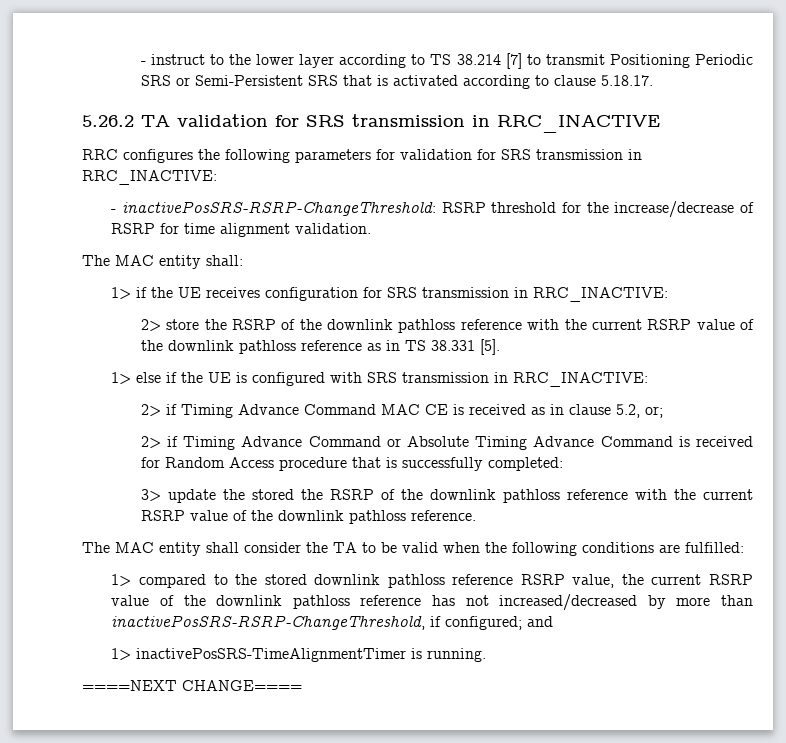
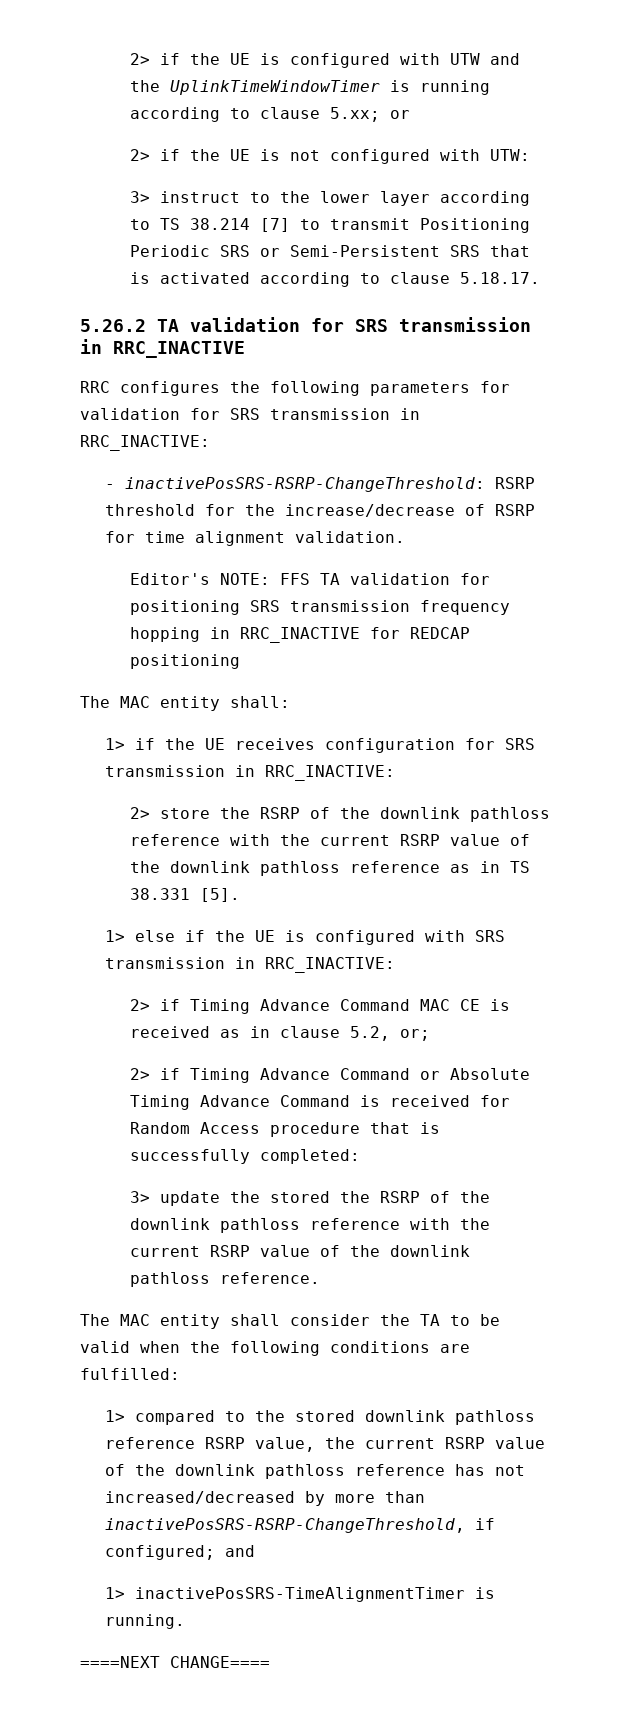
[140,61,146,65] - -> [129,53,520,68] [129,80,490,95] [129,107,410,122] [129,149,530,164] [129,191,150,203] 2> if the UE is configured with UTW and the UplinkTimeWindowTimer is running according to clause 5.xx; or // 2> if the UE is not configured with UTW: // 3>
(372, 228) none -> [129,573,490,585] [129,600,510,615] [129,627,470,643] [129,654,240,669] // Editor's NOTE: FFS TA validation for positioning SRS transmission frequency hopping in RRC_INACTIVE for REDCAP positioning

